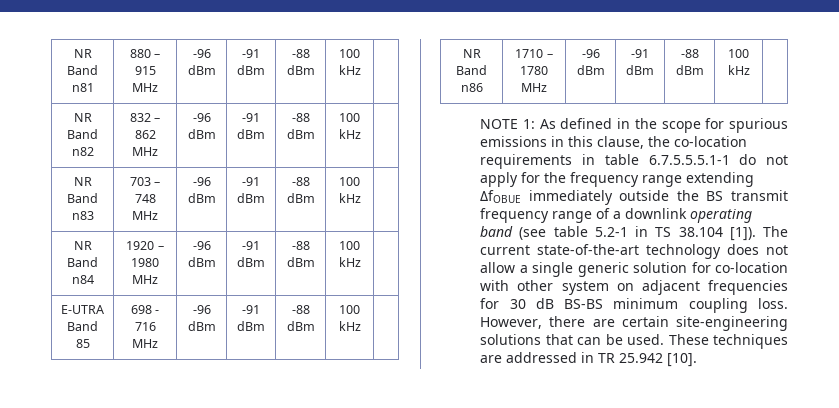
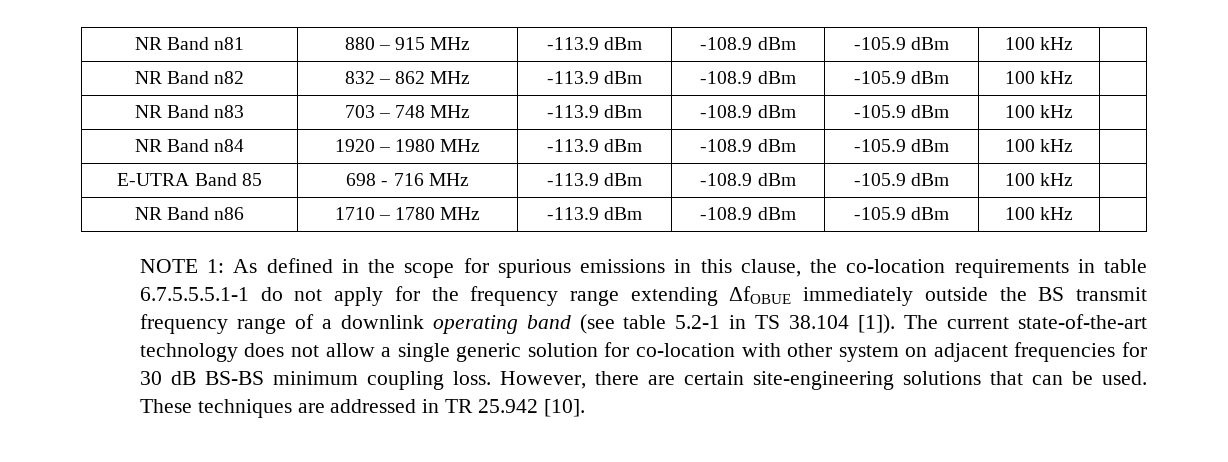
[192,49,211,58] [187,65,216,75] [242,49,260,58] [237,65,265,75] [291,49,310,58] -96 dBm | -91 dBm | -88 -> [546,37,643,50] [700,37,796,50] [853,37,906,50] -113.9 dBm | -108.9 dBm | -105.9
[192,113,211,122] [187,129,216,139] [242,113,260,122] [237,129,265,139] [291,113,310,122] -96 dBm | -91 dBm | -88 -> [546,71,643,84] [700,71,796,84] [853,71,906,84] -113.9 dBm | -108.9 dBm | -105.9
[192,177,211,186] [187,193,216,203] [242,177,260,186] [237,193,265,203] [291,177,310,186] -96 dBm | -91 dBm | -88 -> [546,105,643,118] [700,105,796,118] [853,105,906,118] -113.9 dBm | -108.9 dBm | -105.9
[192,241,211,250] [187,257,216,267] [242,241,260,250] [237,257,265,267] [291,241,310,250] -96 dBm | -91 dBm | -88 -> [546,139,643,152] [700,139,796,152] [853,139,906,152] -113.9 dBm | -108.9 dBm | -105.9
[192,305,211,314] [187,321,216,331] [242,305,260,314] [237,321,265,331] [291,305,310,314] -96 dBm | -91 dBm | -88 -> [546,173,643,186] [700,173,796,186] [853,173,906,186] -113.9 dBm | -108.9 dBm | -105.9
[581,49,600,58] [576,65,605,75] [631,49,649,58] [626,65,654,75] [680,49,699,58] -96 dBm | -91 dBm | -88 -> [546,207,643,220] [700,207,796,220] [853,207,906,220] -113.9 dBm | -108.9 dBm | -105.9

